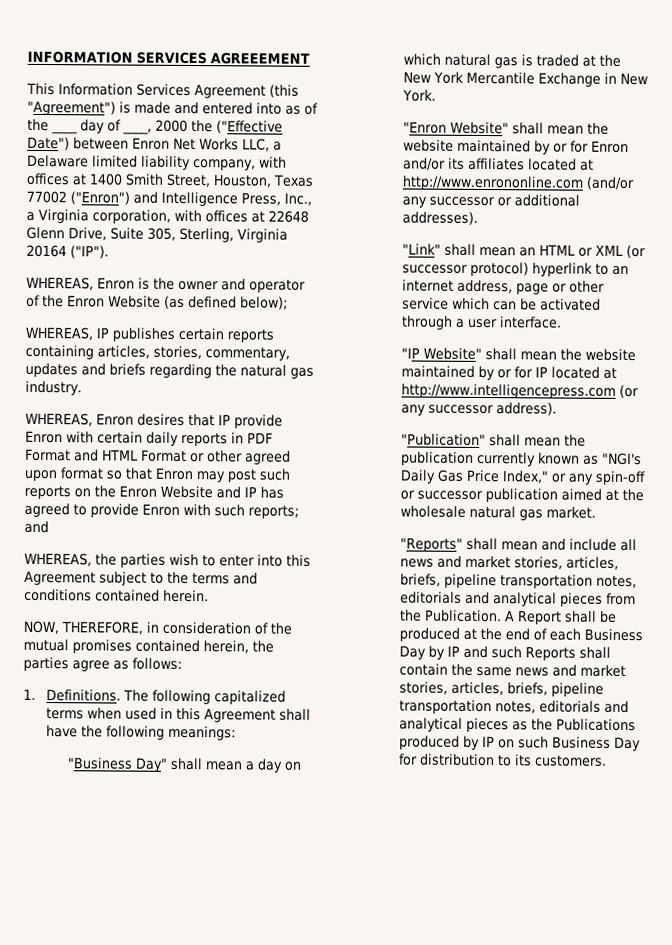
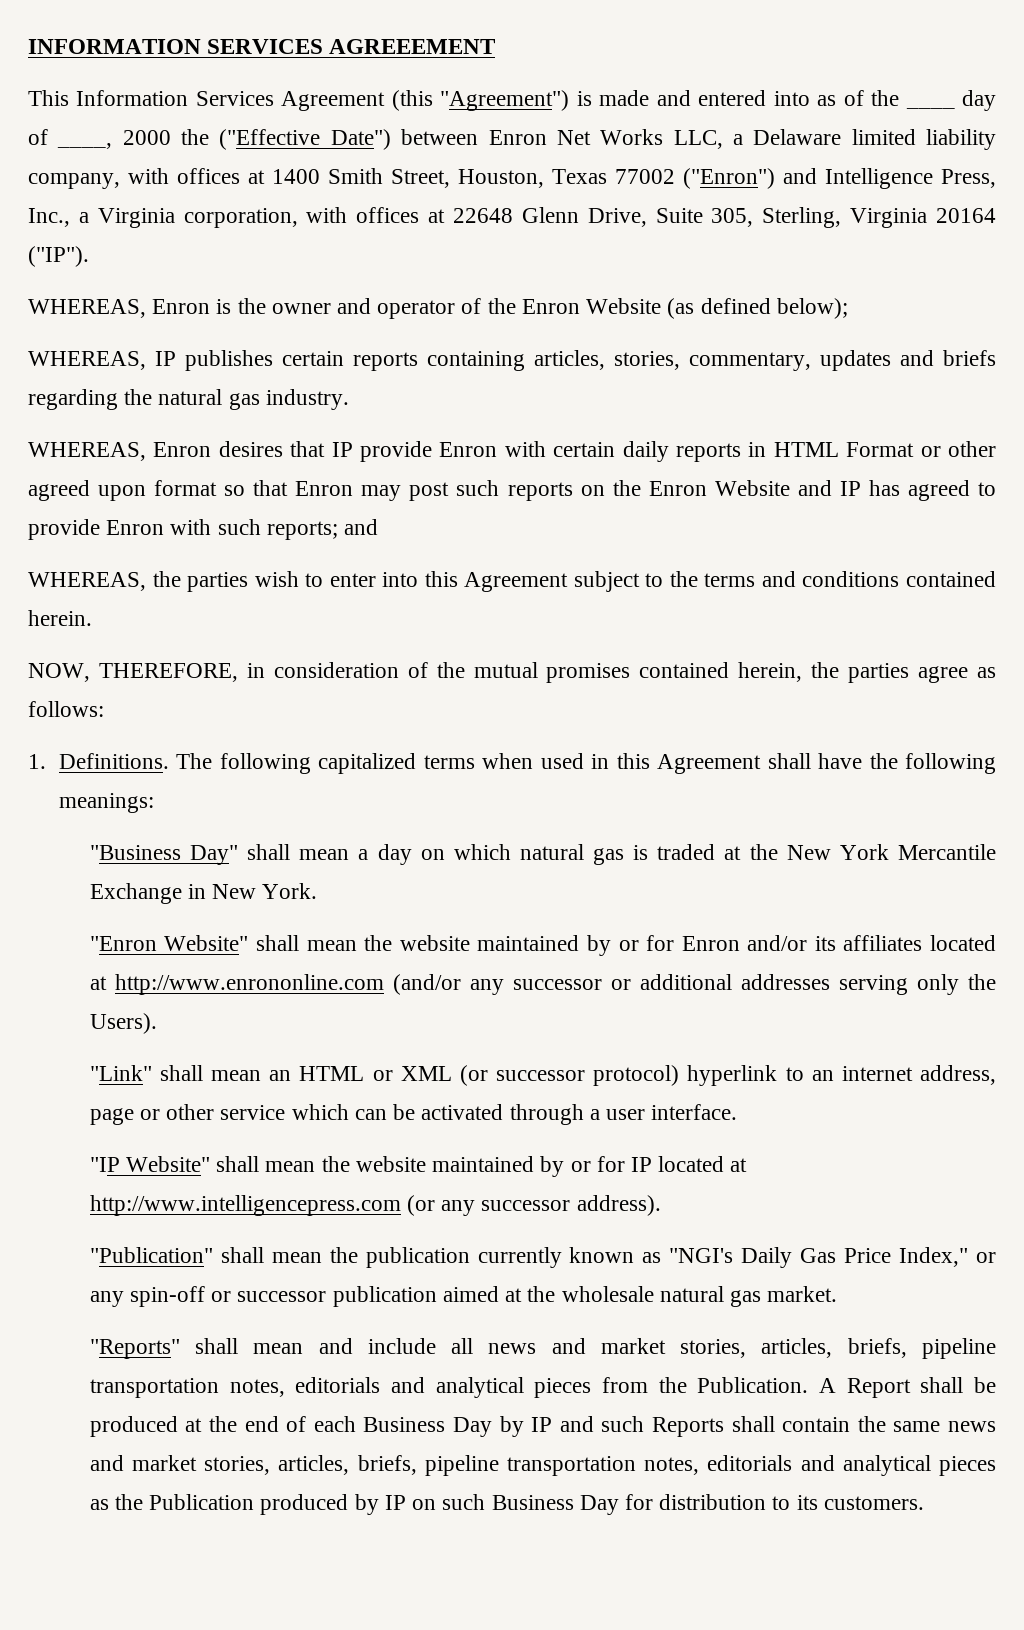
[247,432,273,444] [25,448,99,462] PDF Format and -> (767, 449) none
[402,211,479,225] addresses). -> [740,974,996,995] [89,1013,157,1034] addresses serving only the Users).
[556,718,637,732] Publications -> [149,1494,255,1510] Publication

